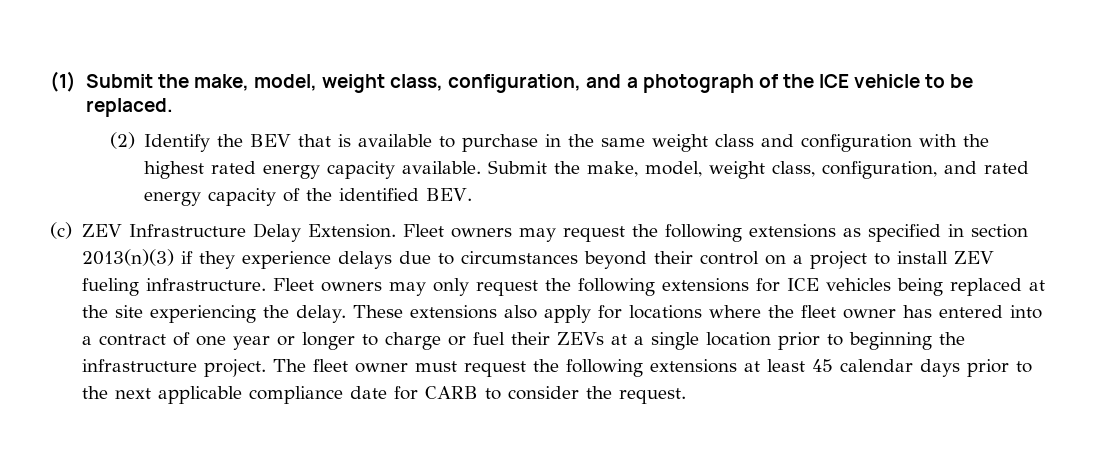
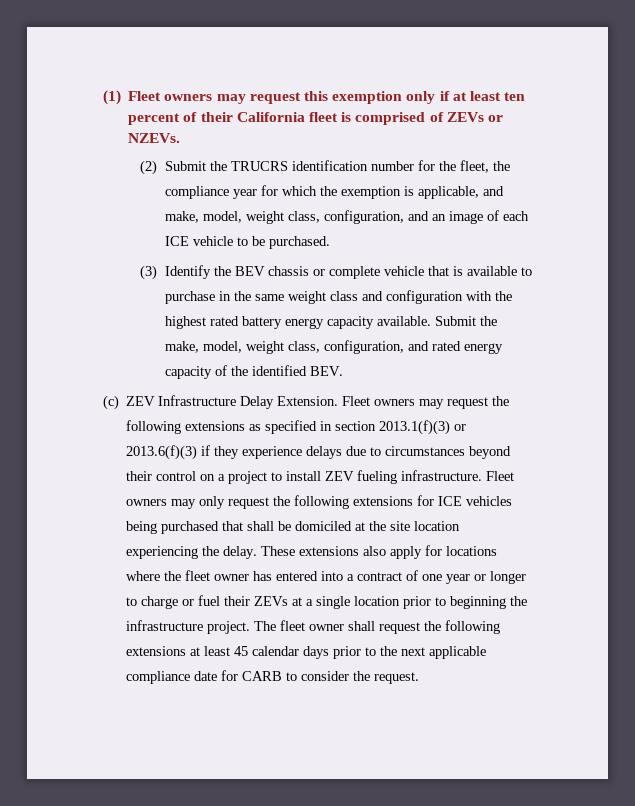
[85,74,814,93] Submit the make, model, weight class, configuration, and a photograph of the -> [128,91,526,104] [128,112,503,125] [128,133,181,143] [140,160,510,175] [164,185,504,199] [164,210,529,224] Fleet owners may request this exemption only if at least ten percent of their California fleet is comprised of ZEVs or NZEVs. // (2) Submit the TRUCRS identification number for the fleet, the compliance year for which the exemption is applicable, and make, model, weight class, configuration, and an image of each
[85,98,173,117] [109,132,135,149] replaced. // (2) -> [268,236,330,249] [140,265,158,280] purchased. // (3)
(292, 140) none -> [267,266,424,279] chassis or complete vehicle
(257, 167) none -> [241,316,282,329] battery
[81,249,174,266] 2013(n)(3) -> [379,420,467,435] [126,445,198,460] 2013.1(f)(3) or 2013.6(f)(3)
[949,278,1022,296] replaced -> [161,521,353,534] purchased that shall be domiciled
(143, 311) none -> [414,521,461,531] location
[414,361,457,372] must -> [348,621,376,631] shall

